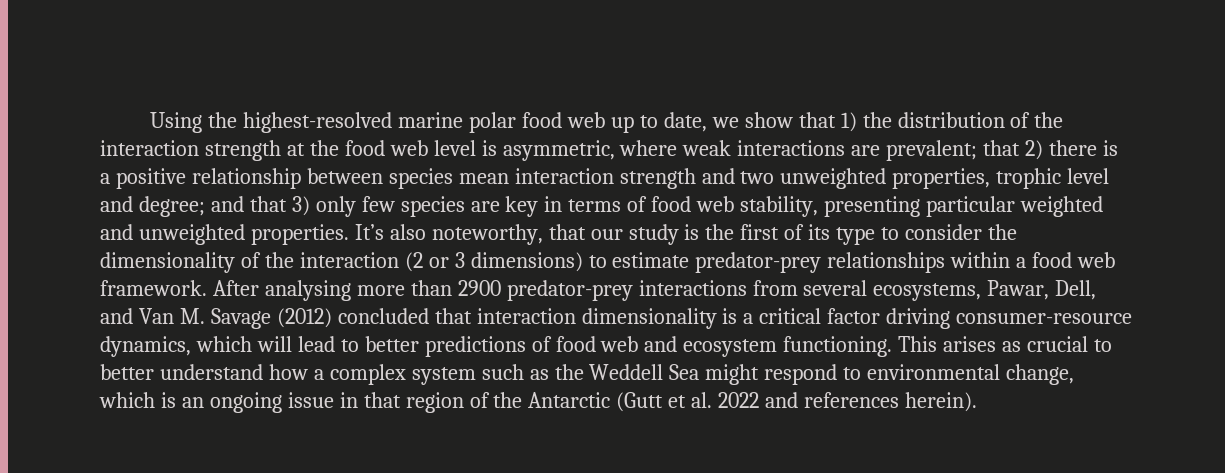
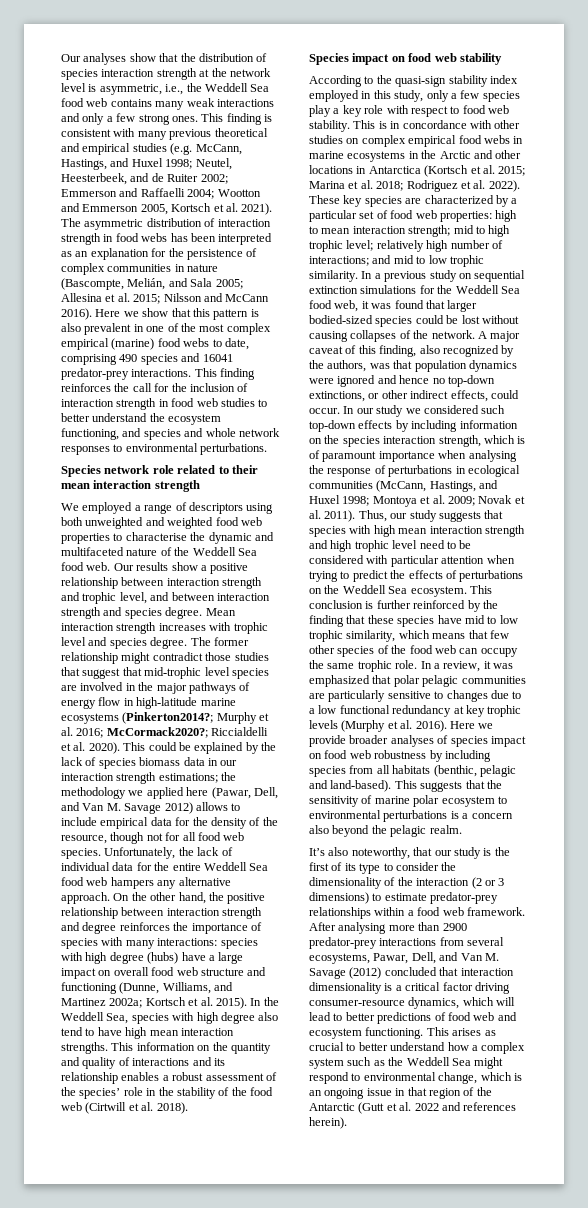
[150,112,857,133] Using the highest-resolved marine polar food web up to date, we show that 1) -> [61,53,179,65] Our analyses show that
[1034,112,1064,128] the -> [61,69,98,80] species
[344,140,428,156] food web -> [229,68,271,77] network
[619,140,1118,161] [100,168,1110,189] [100,196,1103,217] [100,224,349,245] where weak interactions are prevalent; that 2) there is a positive relationship between species mean interaction strength and two unweighted properties, trophic level and degree; and that 3) only few species are key in terms of food web stability, presenting particular weighted and unweighted properties. -> [165,83,270,95] [61,98,274,110] [61,113,272,125] [61,128,268,140] [61,143,242,155] [61,158,232,170] [61,173,228,185] [61,188,261,199] [61,203,273,215] [61,218,271,230] [61,233,273,245] [61,248,258,260] [61,263,219,275] [61,278,243,290] [61,293,270,304] [61,308,259,320] [61,323,271,335] [61,338,249,350] [61,353,233,365] [61,368,256,380] [61,383,249,392] [61,398,268,410] [61,413,222,425] [61,428,280,440] [61,443,268,455] [61,465,258,477] [61,480,200,492] [61,502,274,514] [61,517,262,529] [61,532,274,544] [61,547,257,556] [61,562,249,574] [61,577,263,589] [61,592,270,604] [61,607,236,619] [61,622,268,634] [61,637,249,649] [61,652,269,664] [61,667,269,679] [61,682,251,694] [61,697,236,709] [61,712,270,724] [61,727,269,738] [61,742,276,754] [61,757,238,769] [61,772,237,784] [61,787,278,799] [61,802,241,814] [61,817,278,829] [61,832,245,844] [61,847,233,859] [61,862,269,871] [61,877,231,889] [61,892,266,904] [61,907,263,919] [61,922,262,934] [61,937,258,949] [61,952,244,964] [61,967,267,979] [61,982,234,994] [61,997,279,1009] [61,1012,279,1024] [61,1027,234,1039] [61,1042,271,1054] [61,1057,225,1069] [61,1072,277,1084] [61,1087,273,1099] [61,1102,188,1114] [309,53,502,65] [309,75,518,87] [309,90,520,102] [309,105,509,117] [309,120,521,132] [309,135,524,147] [309,150,522,162] [309,165,526,177] [309,180,520,192] [309,195,518,207] [309,210,518,222] [309,225,511,237] [309,240,503,252] [309,255,484,267] [309,270,526,282] [309,285,520,294] [309,300,478,312] [309,315,519,327] [309,330,521,342] [309,345,515,357] [309,360,517,372] [309,375,495,387] [309,390,519,402] [309,405,506,417] [309,420,518,432] [309,435,526,447] [309,450,517,462] [309,465,520,477] [309,480,499,492] [309,495,525,507] [309,510,504,522] [309,525,525,537] [309,540,472,552] [309,555,515,567] [309,570,524,582] [309,585,492,597] [309,600,498,612] [309,615,518,627] [309,630,509,642] [309,645,518,657] [309,660,513,672] [309,675,526,687] [309,690,522,702] [309,705,522,717] [309,720,494,732] [309,735,526,747] [309,750,491,762] [309,765,516,777] [309,780,502,792] [309,795,507,807] [309,810,513,822] [309,825,462,837] i.e., the Weddell Sea food web contains many weak interactions and only a few strong ones. This finding is consistent with many previous theoretical and empirical studies (e.g. McCann, Hastings, and Huxel 1998; Neutel, Heesterbeek, and de Ruiter 2002; Emmerson and Raffaelli 2004; Wootton and Emmerson 2005, Kortsch et al. 2021). The asymmetric distribution of interaction strength in food webs has been interpreted as an explanation for the persistence of complex communities in nature (Bascompte, Melián, and Sala 2005; Allesina et al. 2015; Nilsson and McCann 2016). Here we show that this pattern is also prevalent in one of the most complex empirical (marine) food webs to date, comprising 490 species and 16041 predator-prey interactions. This finding reinforces the call for the inclusion of interaction strength in food web studies to better understand the ecosystem functioning, and species and whole network responses to environmental perturbations. // Species network role related to their mean interaction strength // We employed a range of descriptors using both unweighted and weighted food web properties to characterise the dynamic and multifaceted nature of the Weddell Sea food web. Our results show a positive relationship between interaction strength and trophic level, and between interaction strength and species degree. Mean interaction strength increases with trophic level and species degree. The former relationship might contradict those studies that suggest that mid-trophic level species are involved in the major pathways of energy flow in high-latitude marine ecosystems (Pinkerton2014?; Murphy et al. 2016; McCormack2020?; Riccialdelli et al. 2020). This could be explained by the lack of species biomass data in our interaction strength estimations; the methodology we applied here (Pawar, Dell, and Van M. Savage 2012) allows to include empirical data for the density of the resource, though not for all food web species. Unfortunately, the lack of individual data for the entire Weddell Sea food web hampers any alternative approach. On the other hand, the positive relationship between interaction strength and degree reinforces the importance of species with many interactions: species with high degree (hubs) have a large impact on overall food web structure and functioning (Dunne, Williams, and Martinez 2002a; Kortsch et al. 2015). In the Weddell Sea, species with high degree also tend to have high mean interaction strengths. This information on the quantity and quality of interactions and its relationship enables a robust assessment of the species’ role in the stability of the food web (Cirtwill et al. 2018). // Species impact on food web stability // According to the quasi-sign stability index employed in this study, only a few species play a key role with respect to food web stability. This is in concordance with other studies on complex empirical food webs in marine ecosystems in the Arctic and other locations in Antarctica (Kortsch et al. 2015; Marina et al. 2018; Rodriguez et al. 2022). These key species are characterized by a particular set of food web properties: high to mean interaction strength; mid to high trophic level; relatively high number of interactions; and mid to low trophic similarity. In a previous study on sequential extinction simulations for the Weddell Sea food web, it was found that larger bodied-sized species could be lost without causing collapses of the network. A major caveat of this finding, also recognized by the authors, was that population dynamics were ignored and hence no top-down extinctions, or other indirect effects, could occur. In our study we considered such top-down effects by including information on the species interaction strength, which is of paramount importance when analysing the response of perturbations in ecological communities (McCann, Hastings, and Huxel 1998; Montoya et al. 2009; Novak et al. 2011). Thus, our study suggests that species with high mean interaction strength and high trophic level need to be considered with particular attention when trying to predict the effects of perturbations on the Weddell Sea ecosystem. This conclusion is further reinforced by the finding that these species have mid to low trophic similarity, which means that few other species of the food web can occupy the same trophic role. In a review, it was emphasized that polar pelagic communities are particularly sensitive to changes due to a low functional redundancy at key trophic levels (Murphy et al. 2016). Here we provide broader analyses of species impact on food web robustness by including species from all habitats (benthic, pelagic and land-based). This suggests that the sensitivity of marine polar ecosystem to environmental perturbations is a concern also beyond the pelagic realm. //

